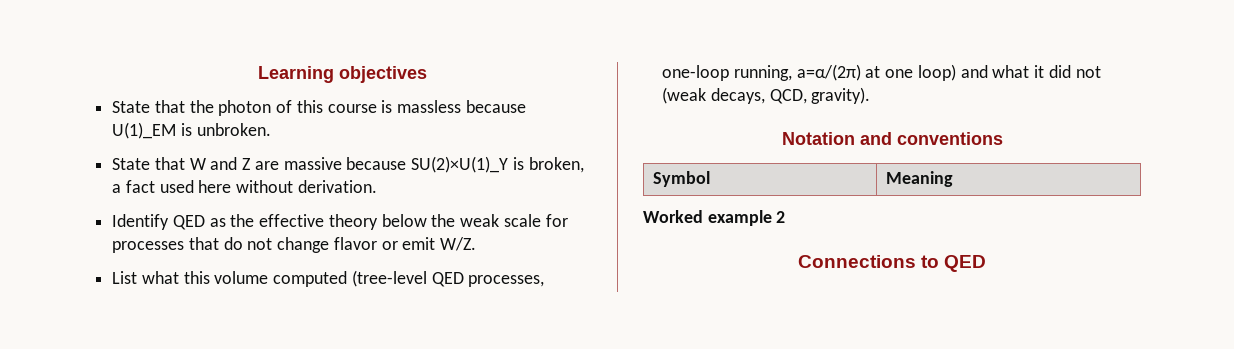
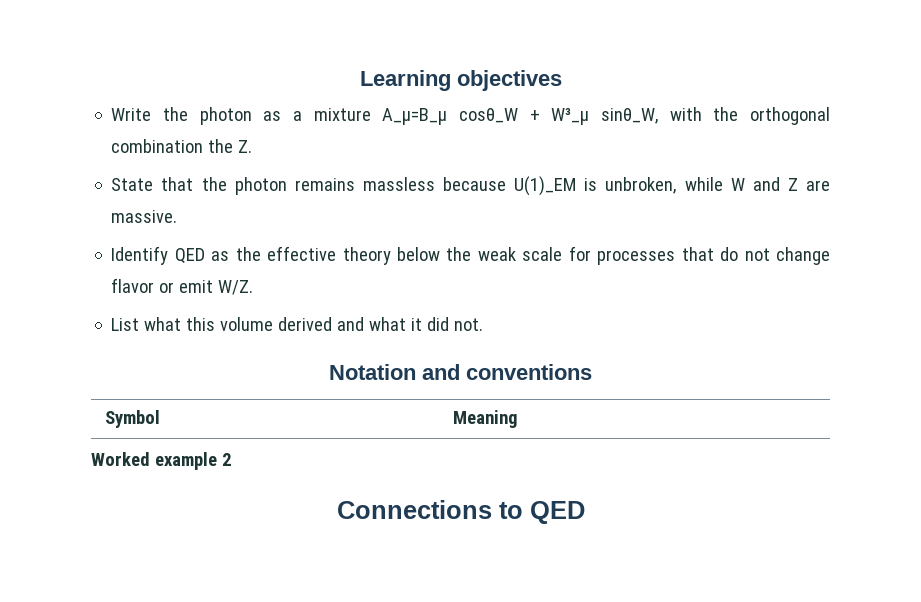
(427, 74) none -> [111,107,830,125] [111,139,253,153] // Write the photon as a mixture A_μ=B_μ cosθ_W + W³_μ sinθ_W, with the orthogonal combination the Z.
[276,100,393,113] of this course is -> [294,178,355,191] remains
[196,123,271,136] [112,157,185,170] unbroken. // State that -> [605,177,723,194] unbroken, while
[283,156,584,173] [112,180,377,193] massive because SU(2)×U(1)_Y is broken, a fact used here without derivation. -> [111,210,178,223] massive.
[273,270,545,287] [662,64,1101,81] [662,87,871,104] computed (tree-level QED processes, one-loop running, a=α/(2π) at one loop) and what it did not (weak decays, QCD, gravity). -> [278,317,484,331] derived and what it did not.

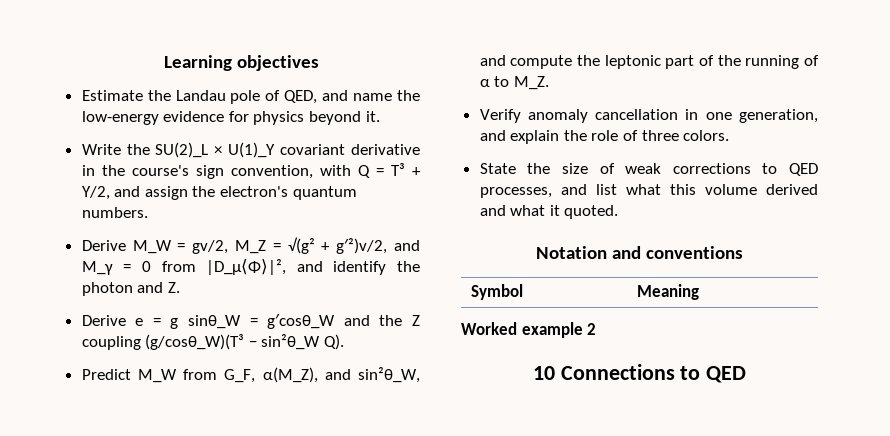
[111,107,830,125] [111,139,253,153] [111,176,830,196] [111,210,178,223] [111,246,831,265] [111,278,254,295] [111,318,140,331] Write the photon as a mixture A_μ=B_μ cosθ_W + W³_μ sinθ_W, with the orthogonal combination the Z. // State that the photon remains massless because U(1)_EM is unbroken, while W and Z are massive. // Identify QED as the effective theory below the weak scale for processes that do not change flavor or emit W/Z. // List -> [81,90,420,104] [81,111,380,125] [81,142,420,158] [81,163,422,179] [81,186,357,200] [81,207,148,218] [81,237,421,254] [81,259,420,275] [81,282,180,296] [81,314,421,329] [81,334,345,350] [81,367,420,383] [479,55,819,69] [479,76,549,90] [479,109,818,123] [479,130,730,144] [479,163,818,176] [479,184,617,198] Estimate the Landau pole of QED, and name the low-energy evidence for physics beyond it. // Write the SU(2)_L × U(1)_Y covariant derivative in the course's sign convention, with Q = T³ + Y/2, and assign the electron's quantum numbers. // Derive M_W = gv/2, M_Z = √(g² + g′²)v/2, and M_γ = 0 from |D_μ⟨Φ⟩|², and identify the photon and Z. // Derive e = g sinθ_W = g′cosθ_W and the Z coupling (g/cosθ_W)(T³ − sin²θ_W Q). // Predict M_W from G_F, α(M_Z), and sin²θ_W, and compute the leptonic part of the running of α to M_Z. // Verify anomaly cancellation in one generation, and explain the role of three colors. // State the size of weak corrections to QED processes, and list
[427,317,484,331] did not. -> [564,205,619,219] quoted.
(231, 459) none -> [532,366,555,380] 10

